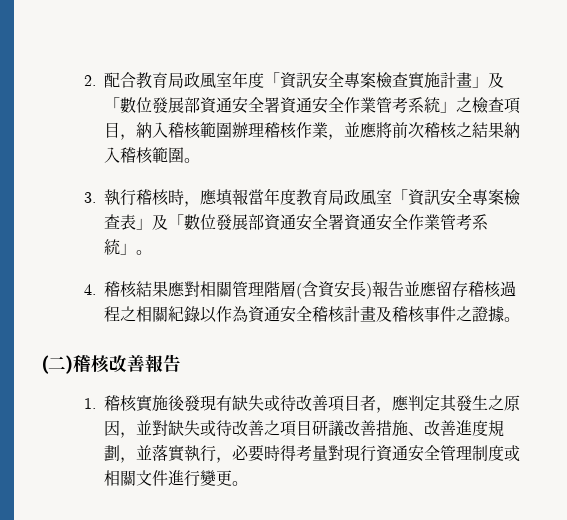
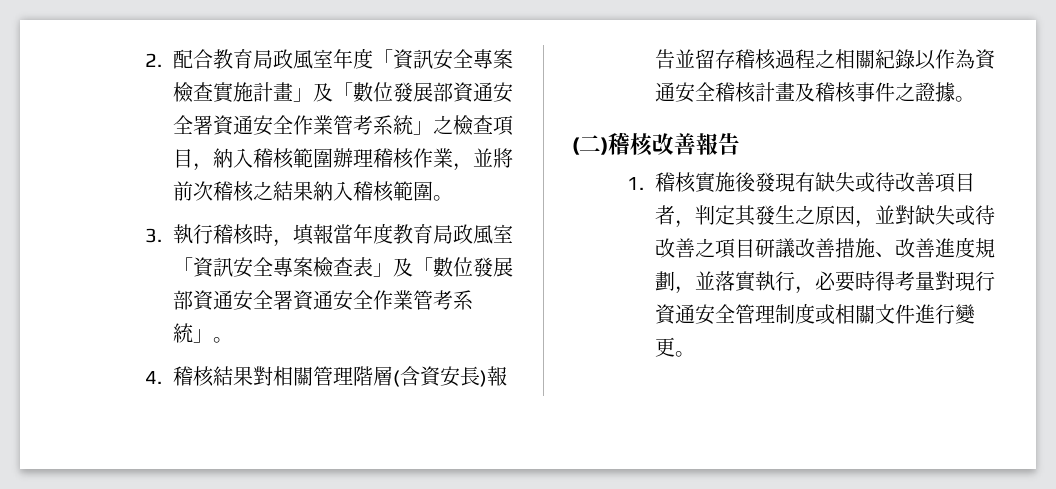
[360,122,378,138] 應 -> (493, 157) none
[200,189,218,205] 應 -> (293, 243) none
[168,281,186,297] 應 -> (253, 376) none
[420,281,438,297] 應 -> (695, 58) none
[392,395,410,411] 應 -> (695, 224) none

